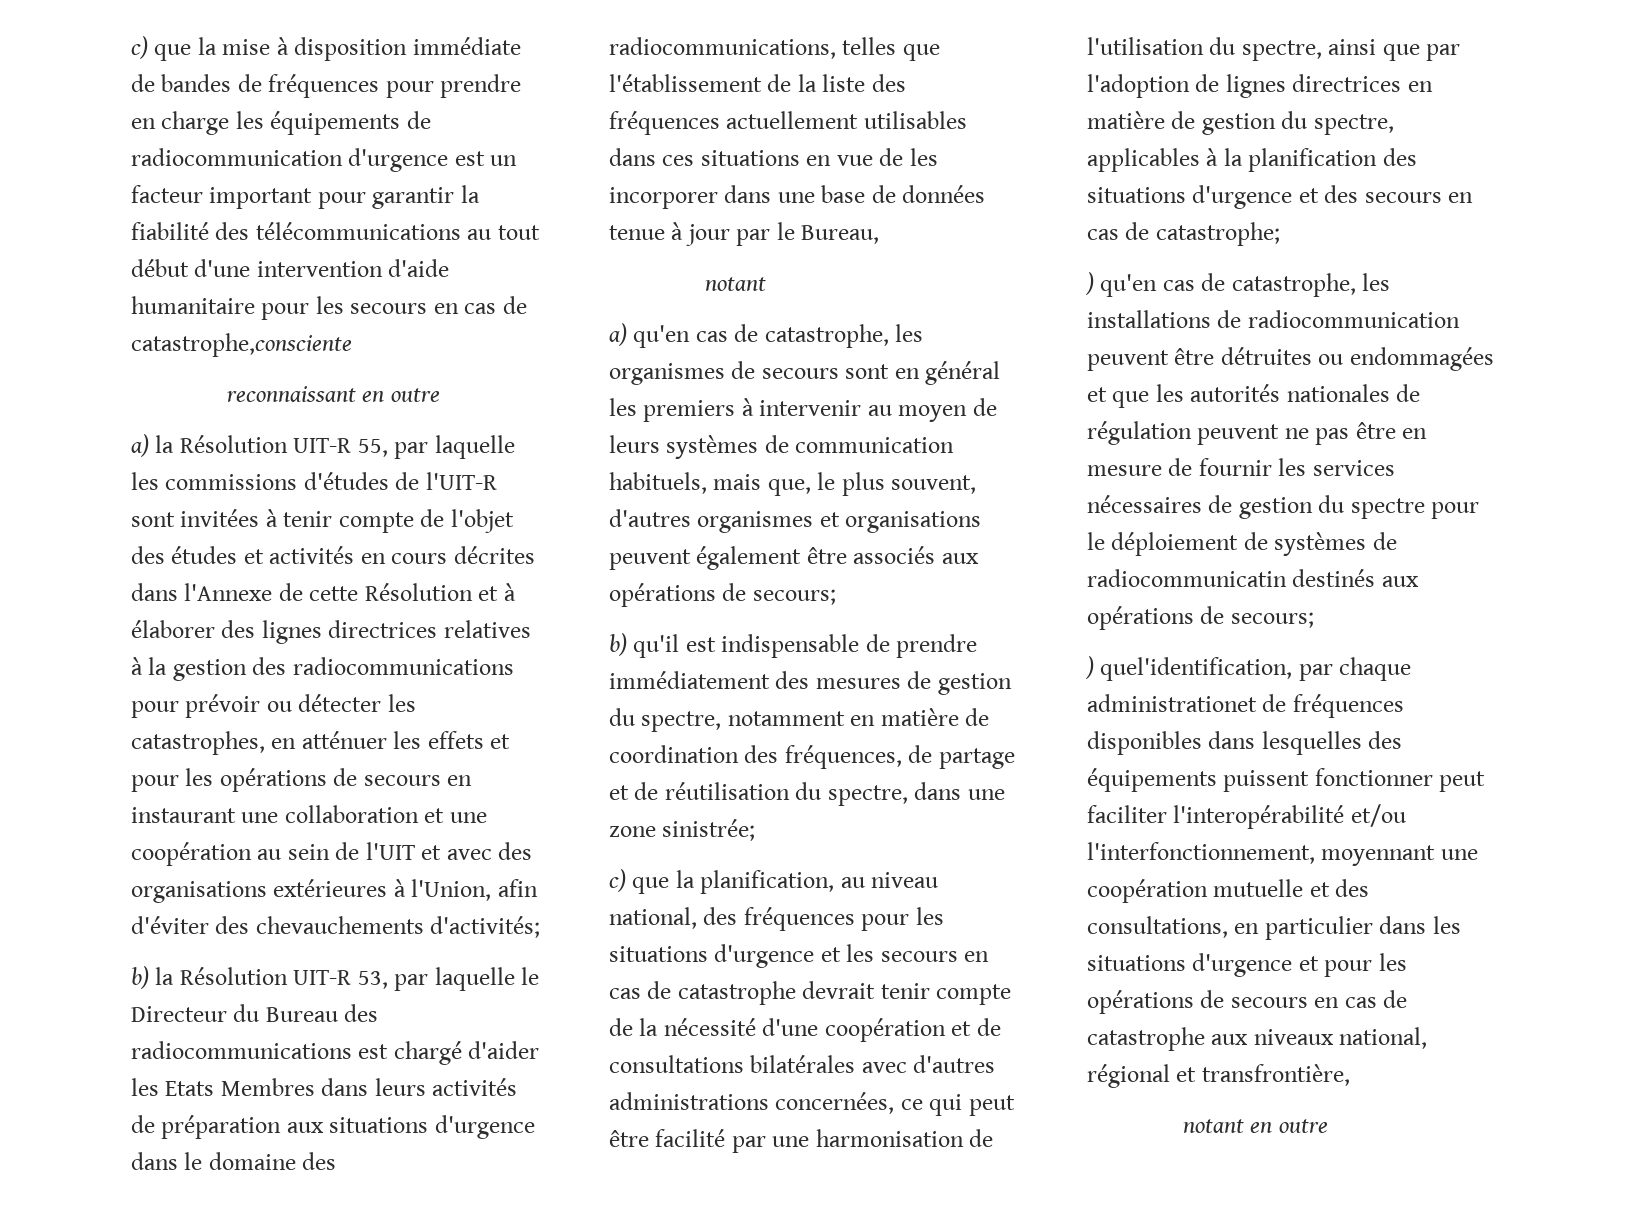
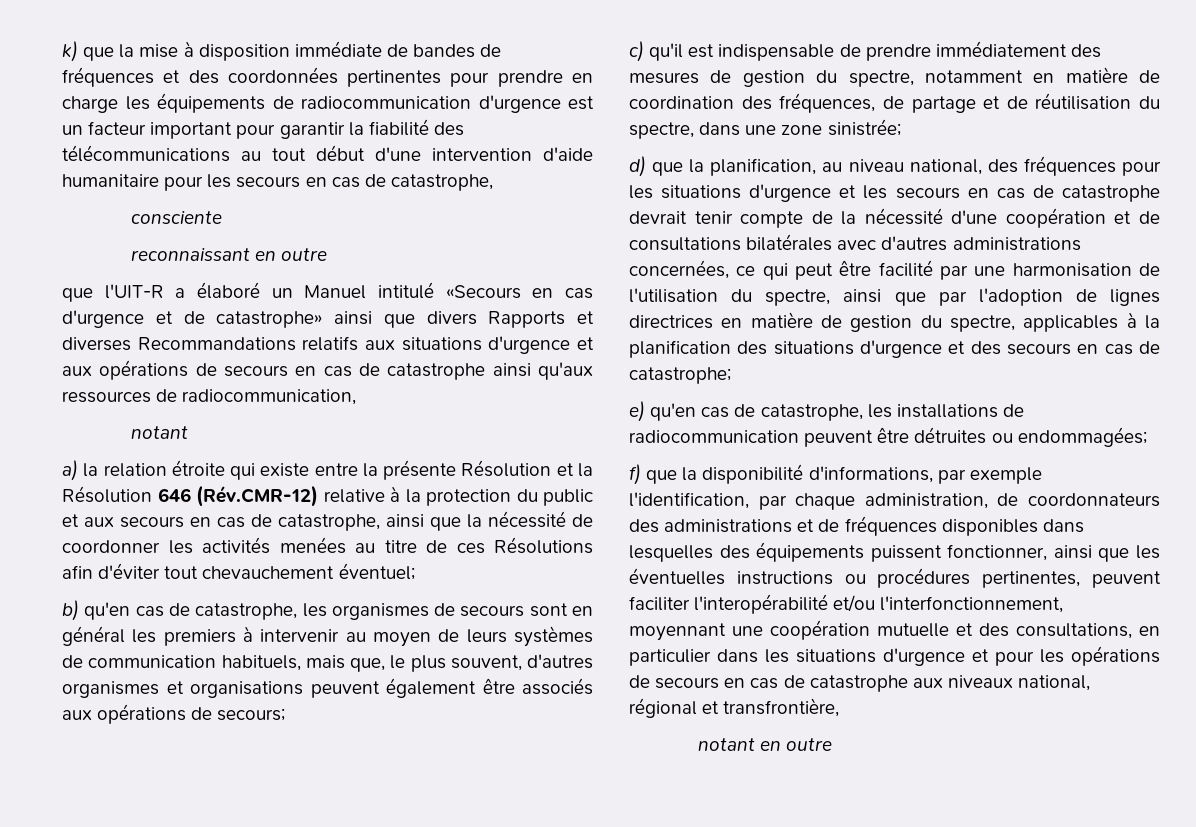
[131,36,148,59] c) -> [62,41,78,62] k)
(380, 86) none -> [163,67,442,87] et des coordonnées pertinentes
[131,333,352,357] catastrophe,consciente -> [390,174,493,191] [130,211,222,224] catastrophe, // consciente
[131,434,515,459] [131,472,497,490] [131,509,514,533] [131,546,535,564] [131,583,516,601] [131,620,531,644] [131,657,514,681] [131,694,416,718] [131,731,511,755] [131,768,473,792] [131,805,487,823] [131,842,533,866] [131,879,538,903] [131,916,541,938] [131,966,540,991] [131,1004,379,1022] [131,1041,540,1065] [131,1078,518,1096] [131,1115,535,1139] [131,1152,337,1170] [609,37,940,61] [609,74,906,92] [609,111,967,135] [609,148,938,166] [609,185,986,209] [609,222,880,246] [704,277,766,291] [609,323,627,346] a) la Résolution UIT-R 55, par laquelle les commissions d'études de l'UIT-R sont invitées à tenir compte de l'objet des études et activités en cours décrites dans l'Annexe de cette Résolution et à élaborer des lignes directrices relatives à la gestion des radiocommunications pour prévoir ou détecter les catastrophes, en atténuer les effets et pour les opérations de secours en instaurant une collaboration et une coopération au sein de l'UIT et avec des organisations extérieures à l'Union, afin d'éviter des chevauchements d'activités; // b) la Résolution UIT-R 53, par laquelle le Directeur du Bureau des radiocommunications est chargé d'aider les Etats Membres dans leurs activités de préparation aux situations d'urgence dans le domaine des radiocommunications, telles que l'établissement de la liste des fréquences actuellement utilisables dans ces situations en vue de les incorporer dans une base de données tenue à jour par le Bureau, // notant // a) -> [62,282,593,302] [62,310,594,328] [62,336,595,354] [62,360,593,380] [62,389,357,405] [130,426,188,439] [62,460,593,481] [62,485,593,507] [62,511,593,531] [62,537,593,554] [62,563,415,580] [62,600,79,621] que l'UIT-R a élaboré un Manuel intitulé «Secours en cas d'urgence et de catastrophe» ainsi que divers Rapports et diverses Recommandations relatifs aux situations d'urgence et aux opérations de secours en cas de catastrophe ainsi qu'aux ressources de radiocommunication, // notant // a) la relation étroite qui existe entre la présente Résolution et la Résolution 646 (Rév.CMR-12) relative à la protection du public et aux secours en cas de catastrophe, ainsi que la nécessité de coordonner les activités menées au titre de ces Résolutions afin d'éviter tout chevauchement éventuel; // b)
[609,633,627,656] b) -> [629,41,644,62] c)
[609,869,626,892] c) -> [629,156,646,177] d)
[1085,272,1094,295] ) -> [629,401,645,422] e)
[1349,347,1494,371] [1087,384,1421,408] [1087,421,1428,445] [1087,458,1395,476] [1087,495,1480,519] [1087,532,1397,556] [1087,569,1419,587] [1087,606,1314,630] [1085,656,1412,681] [1087,694,1257,712] endommagées et que les autorités nationales de régulation peuvent ne pas être en mesure de fournir les services nécessaires de gestion du spectre pour le déploiement de systèmes de radiocommunicatin destinés aux opérations de secours; // ) quel'identification, par chaque administrationet -> [1017,427,1147,447] [629,464,1042,485] [629,492,1160,510] [629,519,815,533] endommagées; // f) que la disponibilité d'informations, par exemple l'identification, par chaque administration, de coordonnateurs des administrations et
[1314,768,1486,792] fonctionner peut -> [947,544,1160,562] [629,568,1161,588] fonctionner, ainsi que les éventuelles instructions ou procédures pertinentes, peuvent

